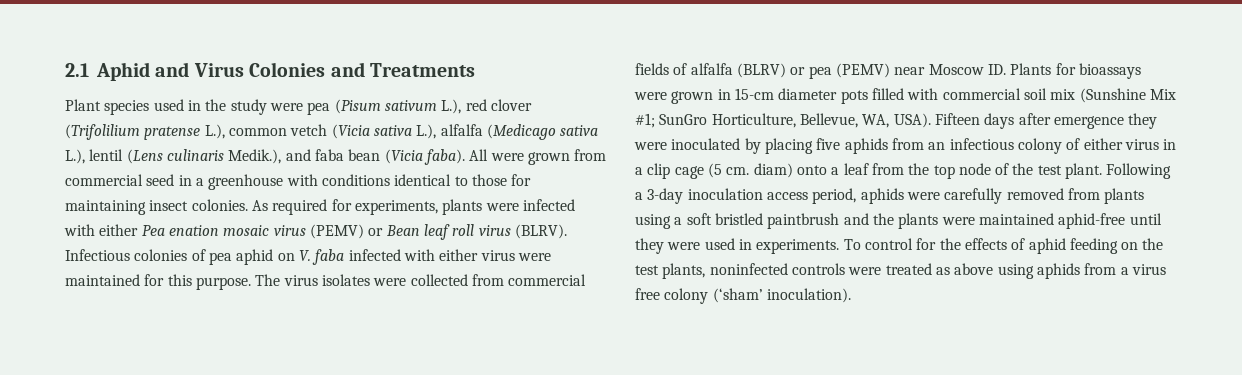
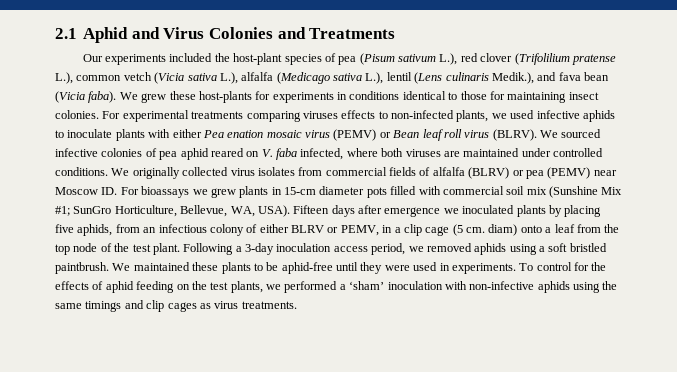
[65,99,303,115] Plant species used in the study were -> [82,53,336,65] Our experiments included the host-plant species of
[314,149,344,161] faba -> [558,72,581,81] fava
[469,149,607,165] [65,174,318,190] All were grown from commercial seed in a greenhouse with -> [119,91,347,103] We grew these host-plants for experiments in
[251,199,575,215] As required for experiments, plants were infected -> [102,110,615,122] [55,129,145,141] For experimental treatments comparing viruses effects to non-infected plants, we used infective aphids to inoculate plants
[65,249,130,261] Infectious -> [540,129,602,138] [55,148,98,157] We sourced infective
(274, 257) none -> [210,148,244,157] reared
[348,249,551,261] [65,274,468,290] infected with either virus were maintained for this purpose. The virus isolates were collected -> [300,148,603,160] [55,167,295,179] infected, where both viruses are maintained under controlled conditions. We originally collected virus isolates
[1010,63,1141,79] [634,91,714,104] Plants for bioassays were grown -> [120,186,269,198] For bioassays we grew plants
[1128,113,1158,129] [634,138,741,150] they were inoculated -> [443,205,546,217] we inoculated plants
[844,138,888,154] aphids -> [77,224,113,236] aphids,
[1124,139,1159,150] virus -> [291,225,379,236] BLRV or PEMV,
[860,188,1145,204] [635,213,1054,229] aphids were carefully removed from plants using a soft bristled paintbrush and the plants were maintained -> [408,243,607,255] [55,262,279,274] we removed aphids using a soft bristled paintbrush. We maintained these plants to be
[709,263,1166,279] [635,288,851,304] noninfected controls were treated as above using aphids from a virus free colony (‘sham’ inoculation). -> [266,281,618,293] [55,300,297,312] we performed a ‘sham’ inoculation with non-infective aphids using the same timings and clip cages as virus treatments.

